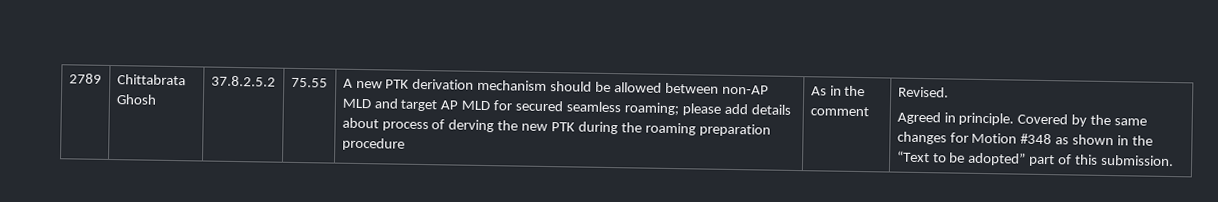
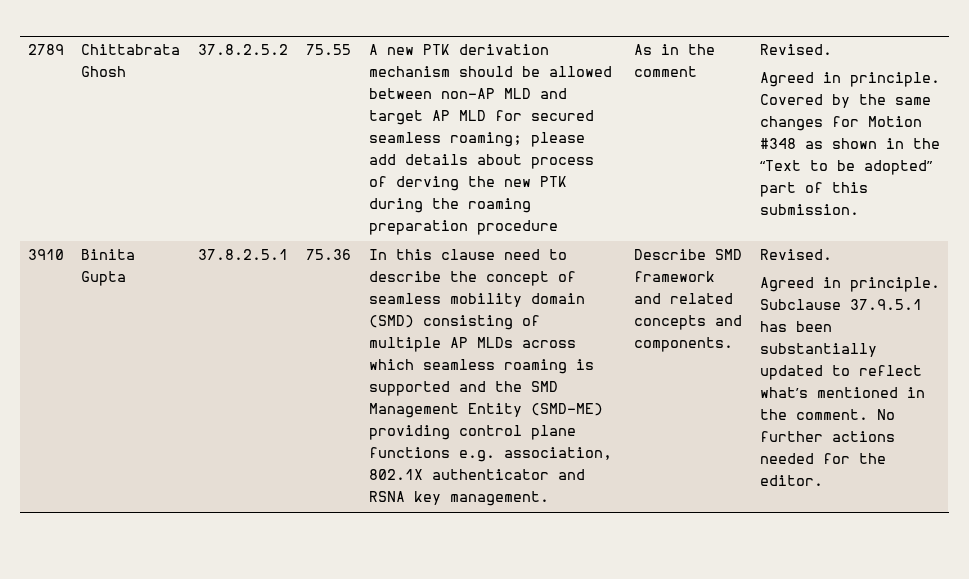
(1175, 160) none -> [28,249,65,260] [81,249,136,260] [81,271,127,286] [198,249,289,260] [306,249,352,260] [369,249,568,260] [369,271,577,286] [369,293,586,307] [369,315,541,330] [369,337,577,352] [369,359,595,374] [369,381,559,396] [369,403,604,418] [369,425,577,440] [369,447,613,462] [369,469,586,480] [369,491,550,506] [634,249,743,260] [634,271,716,282] [634,293,734,304] [634,315,743,330] [634,337,734,352] [760,249,833,260] [760,277,941,292] [760,299,923,310] [760,321,833,332] [760,343,878,357] [760,365,923,380] [760,387,926,398] [760,409,896,420] [760,431,896,442] [760,453,887,464] [760,475,824,486] // 3910 | Binita Gupta | 37.8.2.5.1 | 75.36 | In this clause need to describe the concept of seamless mobility domain (SMD) consisting of multiple AP MLDs across which seamless roaming is supported and the SMD Management Entity (SMD-ME) providing control plane functions e.g. association, 802.1X authenticator and RSNA key management. | Describe SMD framework and related concepts and components. | Revised. // Agreed in principle. Subclause 37.9.5.1 has been substantially updated to reflect what’s mentioned in the comment. No further actions needed for the editor.

